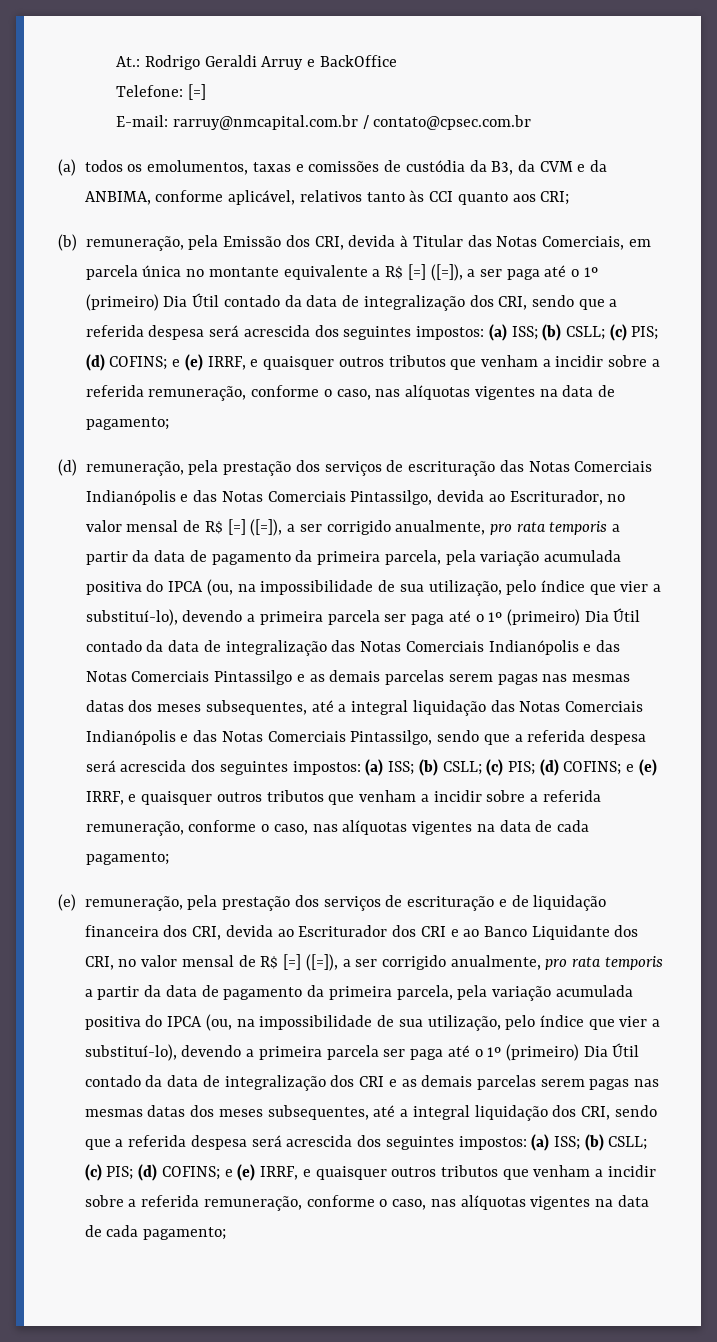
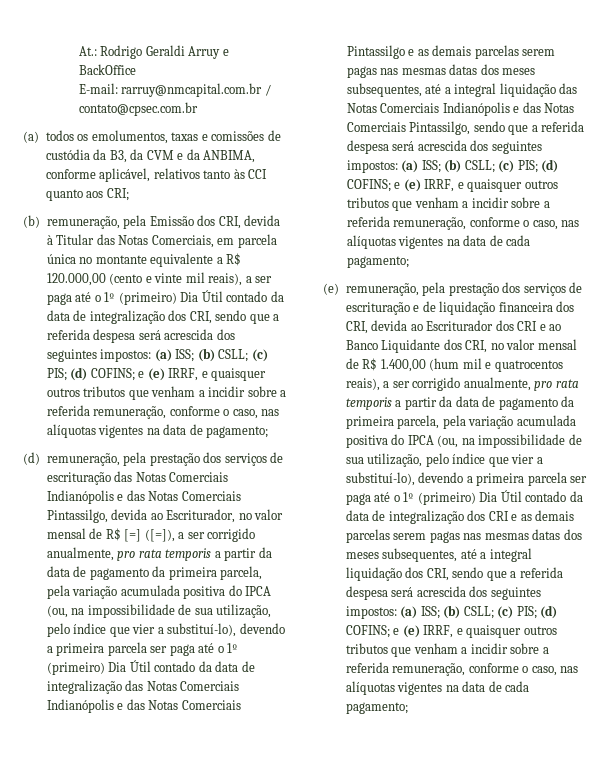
[116,84,207,100] // Telefone: [=] -> (136, 69) none
[407,264,463,281] [=] ([=]), -> [46,272,243,286] 120.000,00 (cento e vinte mil reais),
[283,954,338,971] [=] ([=]), -> [380,358,563,372] [345,378,380,391] 1.400,00 (hum mil e quatrocentos reais),

